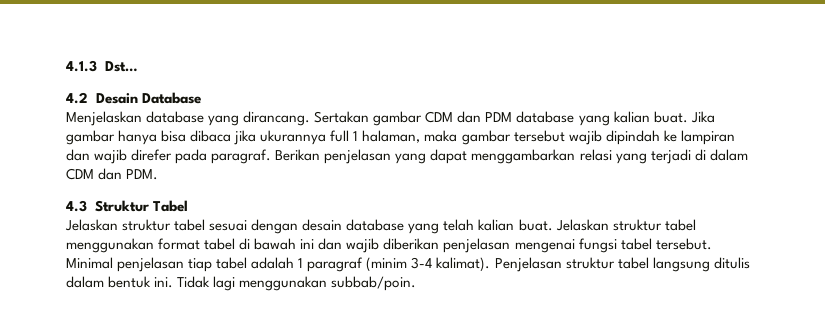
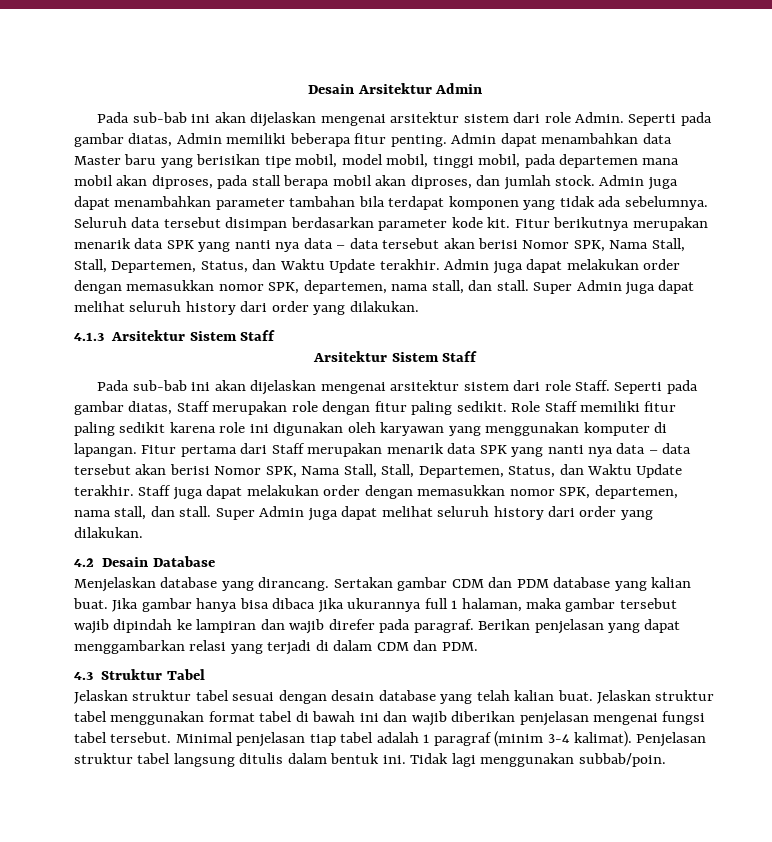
[66,60,137,72] 4.1.3 Dst… -> [308,83,482,94] [97,112,712,127] [74,133,672,147] [74,154,680,168] [74,175,678,190] [74,196,708,210] [74,217,708,231] [74,238,685,252] [74,259,681,274] [74,280,695,295] [74,301,419,315] [74,330,276,341] [313,351,477,362] [97,380,698,395] [74,401,677,415] [74,422,668,436] [74,443,692,457] [74,464,683,478] [74,485,678,500] [74,506,653,521] [74,527,143,538] Desain Arsitektur Admin // Pada sub-bab ini akan dijelaskan mengenai arsitektur sistem dari role Admin. Seperti pada gambar diatas, Admin memiliki beberapa fitur penting. Admin dapat menambahkan data Master baru yang berisikan tipe mobil, model mobil, tinggi mobil, pada departemen mana mobil akan diproses, pada stall berapa mobil akan diproses, dan jumlah stock. Admin juga dapat menambahkan parameter tambahan bila terdapat komponen yang tidak ada sebelumnya. Seluruh data tersebut disimpan berdasarkan parameter kode kit. Fitur berikutnya merupakan menarik data SPK yang nanti nya data – data tersebut akan berisi Nomor SPK, Nama Stall, Stall, Departemen, Status, dan Waktu Update terakhir. Admin juga dapat melakukan order dengan memasukkan nomor SPK, departemen, nama stall, dan stall. Super Admin juga dapat melihat seluruh history dari order yang dilakukan. // 4.1.3 Arsitektur Sistem Staff // Arsitektur Sistem Staff // Pada sub-bab ini akan dijelaskan mengenai arsitektur sistem dari role Staff. Seperti pada gambar diatas, Staff merupakan role dengan fitur paling sedikit. Role Staff memiliki fitur paling sedikit karena role ini digunakan oleh karyawan yang menggunakan komputer di lapangan. Fitur pertama dari Staff merupakan menarik data SPK yang nanti nya data – data tersebut akan berisi Nomor SPK, Nama Stall, Stall, Departemen, Status, dan Waktu Update terakhir. Staff juga dapat melakukan order dengan memasukkan nomor SPK, departemen, nama stall, dan stall. Super Admin juga dapat melihat seluruh history dari order yang dilakukan.

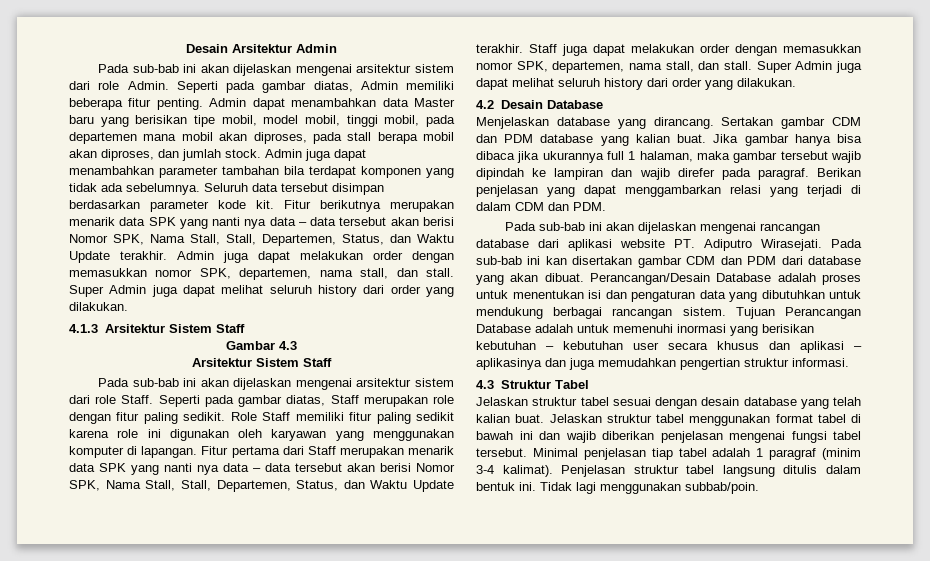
(276, 335) none -> [226,341,297,350] // Gambar 4.3
(478, 646) none -> [505,222,821,234] [476,239,862,251] [476,256,861,268] [476,273,861,285] [476,290,861,302] [476,307,861,319] [476,324,814,336] [476,341,862,353] [476,358,849,370] // Pada sub-bab ini akan dijelaskan mengenai rancangan database dari aplikasi website PT. Adiputro Wirasejati. Pada sub-bab ini kan disertakan gambar CDM dan PDM dari database yang akan dibuat. Perancangan/Desain Database adalah proses untuk menentukan isi dan pengaturan data yang dibutuhkan untuk mendukung berbagai rancangan sistem. Tujuan Perancangan Database adalah untuk memenuhi inormasi yang berisikan kebutuhan – kebutuhan user secara khusus dan aplikasi – aplikasinya dan juga memudahkan pengertian struktur informasi.

